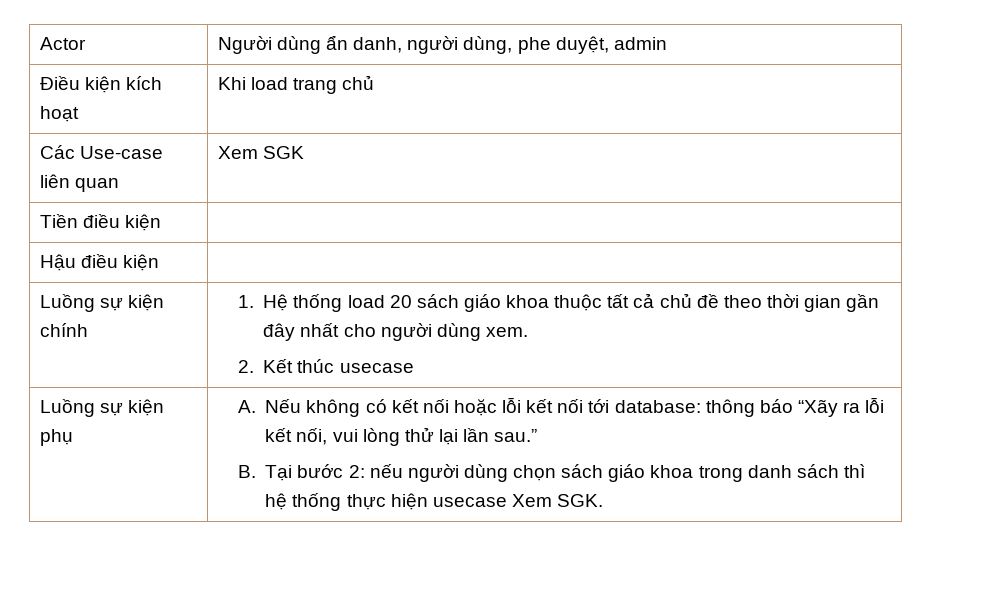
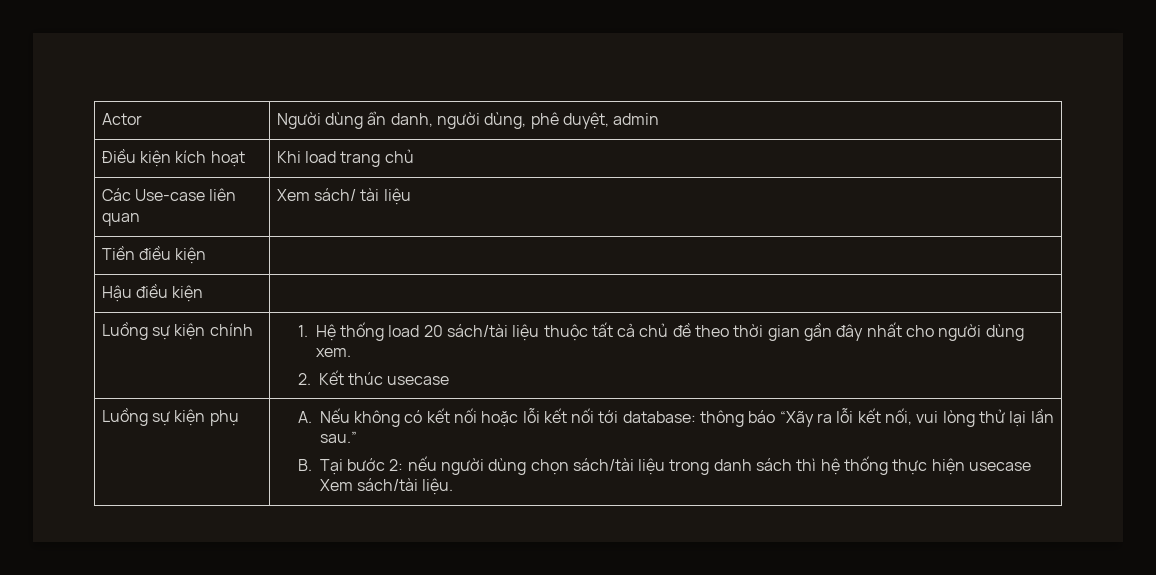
[517,37,551,54] phe -> [530,112,559,129] phê
[262,146,304,159] SGK -> [313,188,411,205] sách/ tài liệu
[416,294,550,312] sách giáo khoa -> [446,324,540,341] sách/tài liệu
[561,464,694,482] sách giáo khoa -> [572,458,666,475] sách/tài liệu
[557,494,604,507] SGK. -> [356,478,454,495] sách/tài liệu.

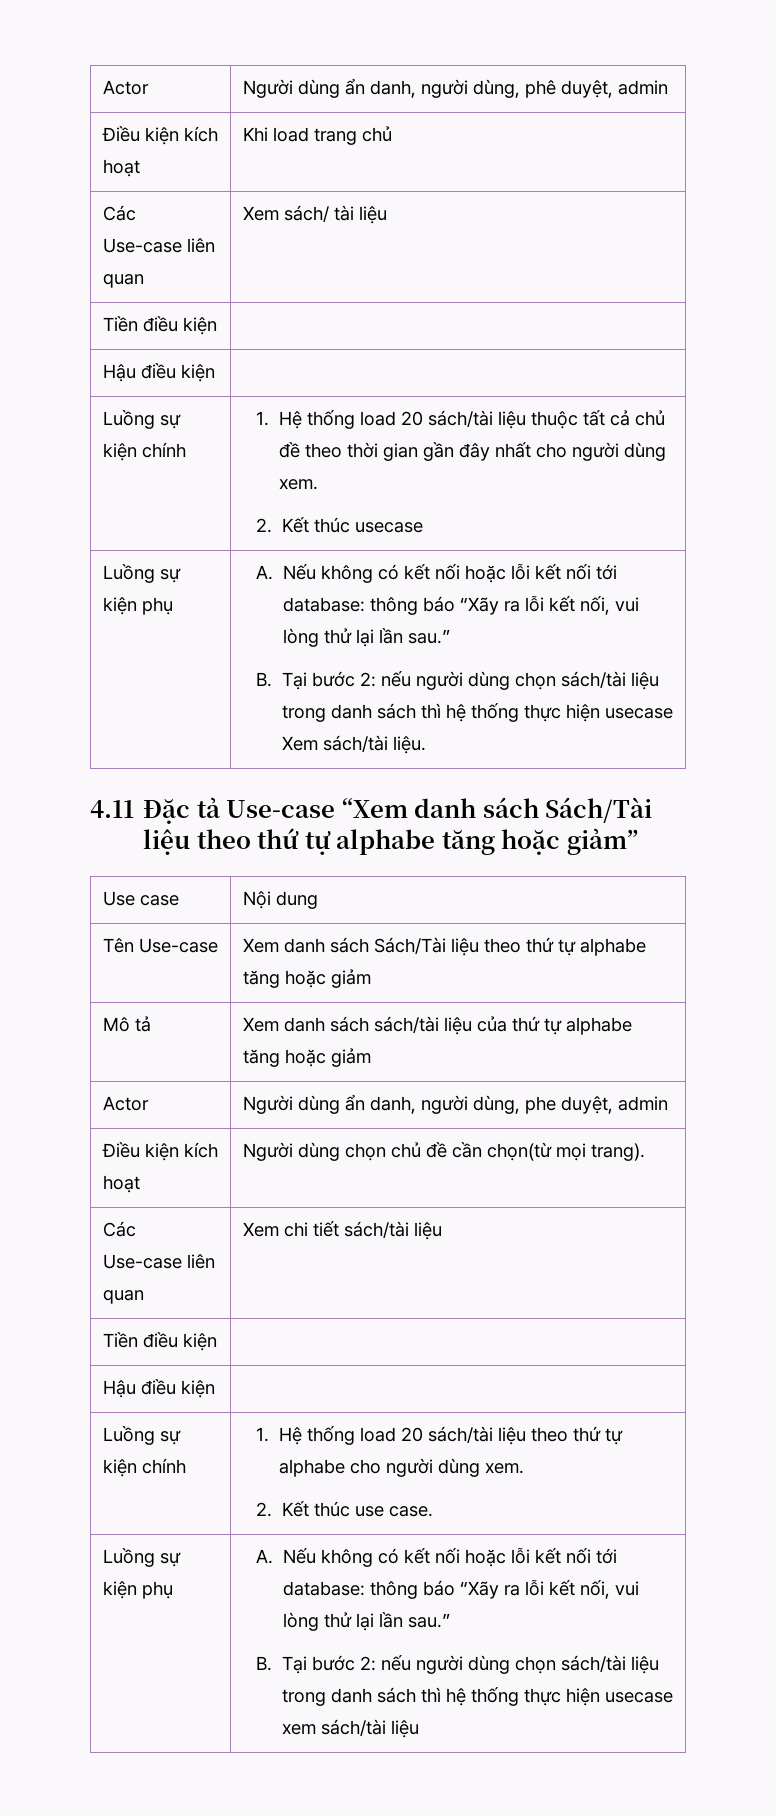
(454, 486) none -> [90,797,653,824] [143,828,638,855] [102,891,179,906] [242,891,318,909] [102,938,218,953] [242,937,646,956] [242,969,371,988] [102,1016,151,1032] [242,1016,632,1035] [242,1048,371,1067] [102,1096,149,1111] [242,1094,668,1114] [101,1142,218,1161] [102,1175,140,1193] [242,1142,645,1161] [102,1221,136,1237] [102,1254,215,1269] [102,1290,144,1304] [242,1221,442,1240] [102,1332,217,1351] [102,1379,215,1398] [102,1426,181,1445] [102,1458,186,1477] [256,1426,623,1445] [278,1458,524,1477] [256,1501,433,1517] [102,1548,181,1567] [102,1581,173,1599] [256,1547,617,1567] [282,1579,639,1599] [282,1612,450,1631] [256,1655,659,1674] [281,1687,673,1706] [281,1719,419,1738] // 4.11 Đặc tả Use-case “Xem danh sách Sách/Tài liệu theo thứ tự alphabe tăng hoặc giảm” // Use case | Nội dung // Tên Use-case | Xem danh sách Sách/Tài liệu theo thứ tự alphabe tăng hoặc giảm // Mô tả | Xem danh sách sách/tài liệu của thứ tự alphabe tăng hoặc giảm // Actor | Người dùng ẩn danh, người dùng, phe duyệt, admin // Điều kiện kích hoạt | Người dùng chọn chủ đề cần chọn(từ mọi trang). // Các Use-case liên quan | Xem chi tiết sách/tài liệu // Tiền điều kiện | // Hậu điều kiện | // Luồng sự kiện chính | 1. Hệ thống load 20 sách/tài liệu theo thứ tự alphabe cho người dùng xem. // 2. Kết thúc use case. // Luồng sự kiện phụ | A. Nếu không có kết nối hoặc lỗi kết nối tới database: thông báo “Xãy ra lỗi kết nối, vui lòng thử lại lần sau.” // B. Tại bước 2: nếu người dùng chọn sách/tài liệu trong danh sách thì hệ thống thực hiện usecase xem sách/tài liệu

